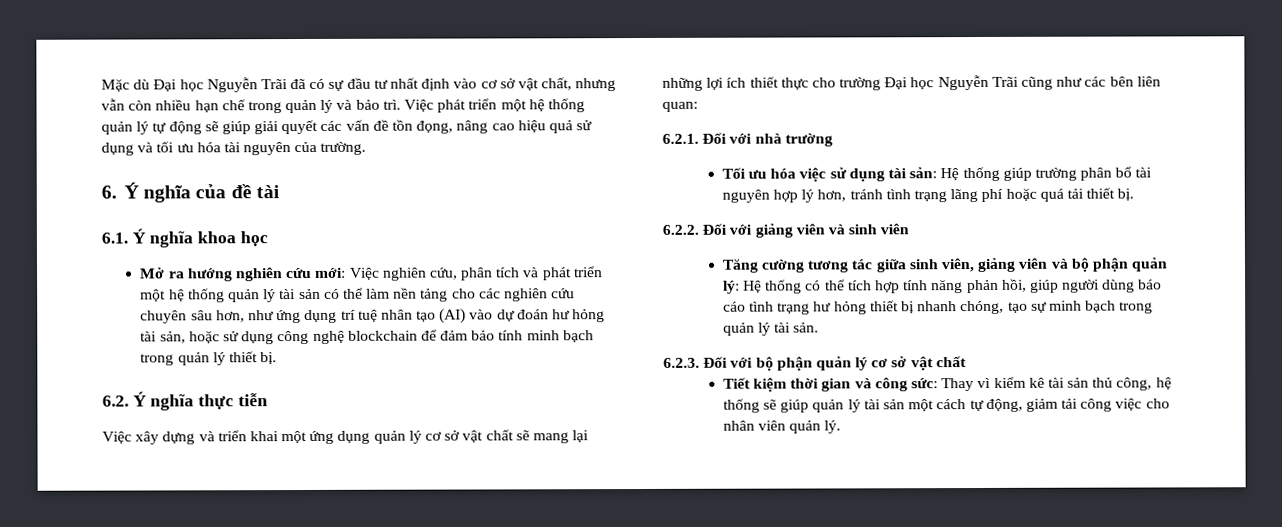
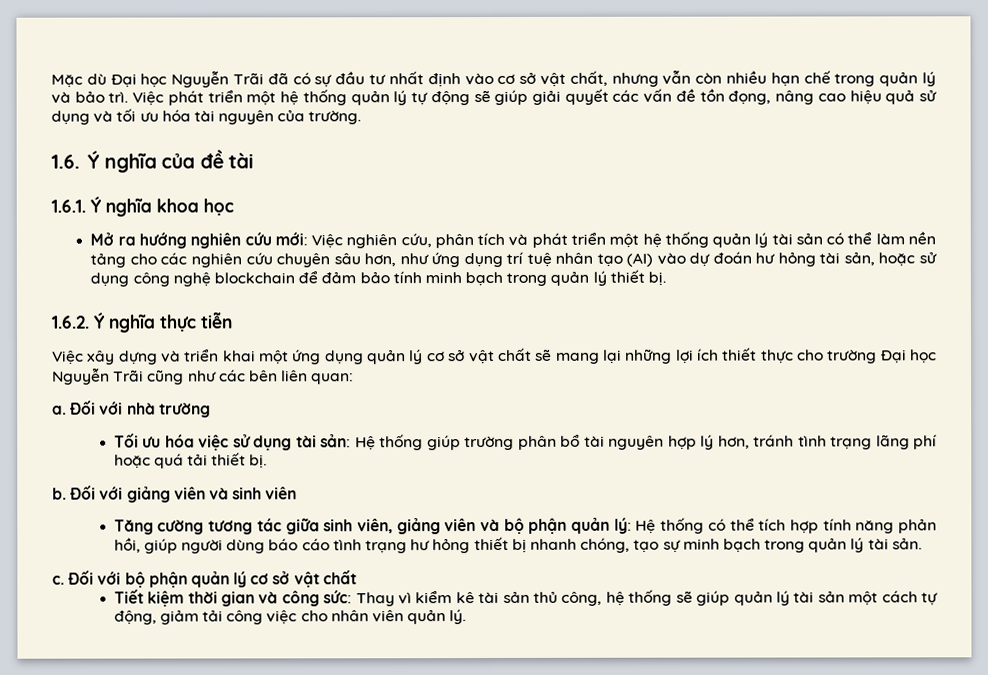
[101,185,117,199] 6. -> [51,154,80,169] 1.6.
[101,232,128,244] 6.1. -> [51,199,86,213] 1.6.1.
[102,395,129,407] 6.2. -> [51,315,89,329] 1.6.2.
[662,133,699,144] 6.2.1. -> [52,405,67,415] a.
[662,224,699,235] 6.2.2. -> [52,487,67,500] b.
[663,357,700,368] 6.2.3. -> [52,575,65,585] c.

